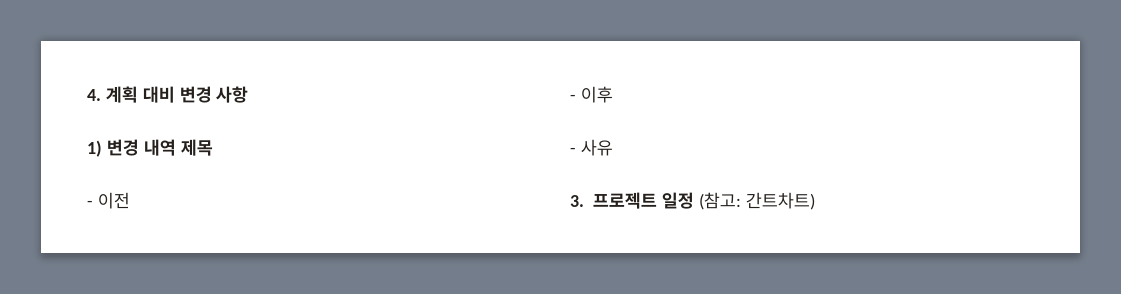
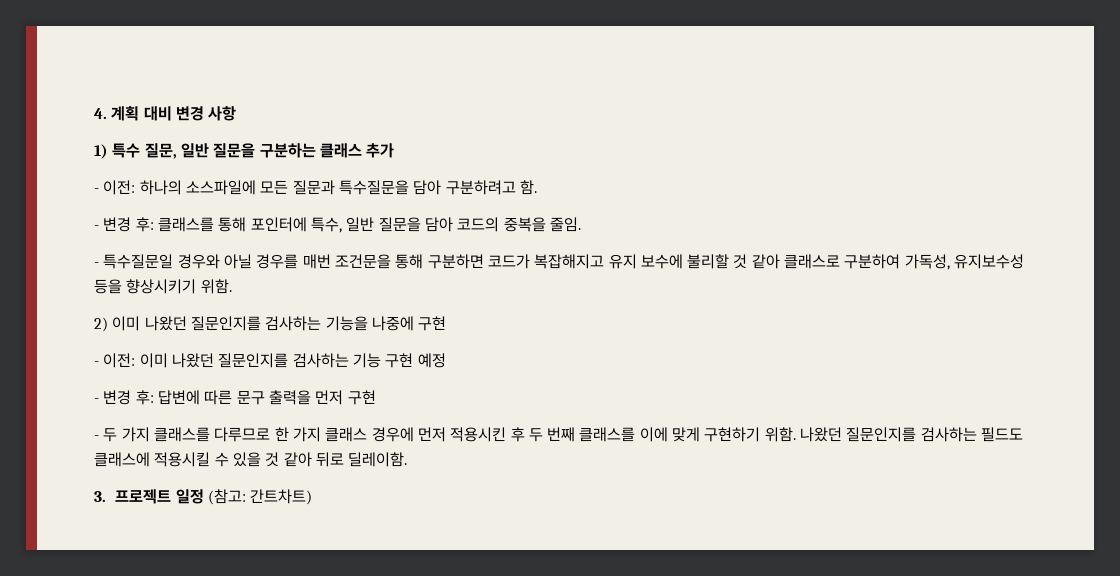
[106,139,213,156] [87,192,130,209] [570,86,613,103] [570,139,613,156] 변경 내역 제목 // - 이전 // - 이후 // - 사유 -> [112,143,395,159] [94,180,537,195] [94,217,581,233] [94,254,1025,270] [94,279,232,294] [94,316,447,332] [94,353,446,368] [94,390,376,405] [94,427,1024,442] [94,452,408,467] 특수 질문, 일반 질문을 구분하는 클래스 추가 // - 이전: 하나의 소스파일에 모든 질문과 특수질문을 담아 구분하려고 함. // - 변경 후: 클래스를 통해 포인터에 특수, 일반 질문을 담아 코드의 중복을 줄임. // - 특수질문일 경우와 아닐 경우를 매번 조건문을 통해 구분하면 코드가 복잡해지고 유지 보수에 불리할 것 같아 클래스로 구분하여 가독성, 유지보수성 등을 향상시키기 위함. // 2) 이미 나왔던 질문인지를 검사하는 기능을 나중에 구현 // - 이전: 이미 나왔던 질문인지를 검사하는 기능 구현 예정 // - 변경 후: 답변에 따른 문구 출력을 먼저 구현 // - 두 가지 클래스를 다루므로 한 가지 클래스 경우에 먼저 적용시킨 후 두 번째 클래스를 이에 맞게 구현하기 위함. 나왔던 질문인지를 검사하는 필드도 클래스에 적용시킬 수 있을 것 같아 뒤로 딜레이함.

